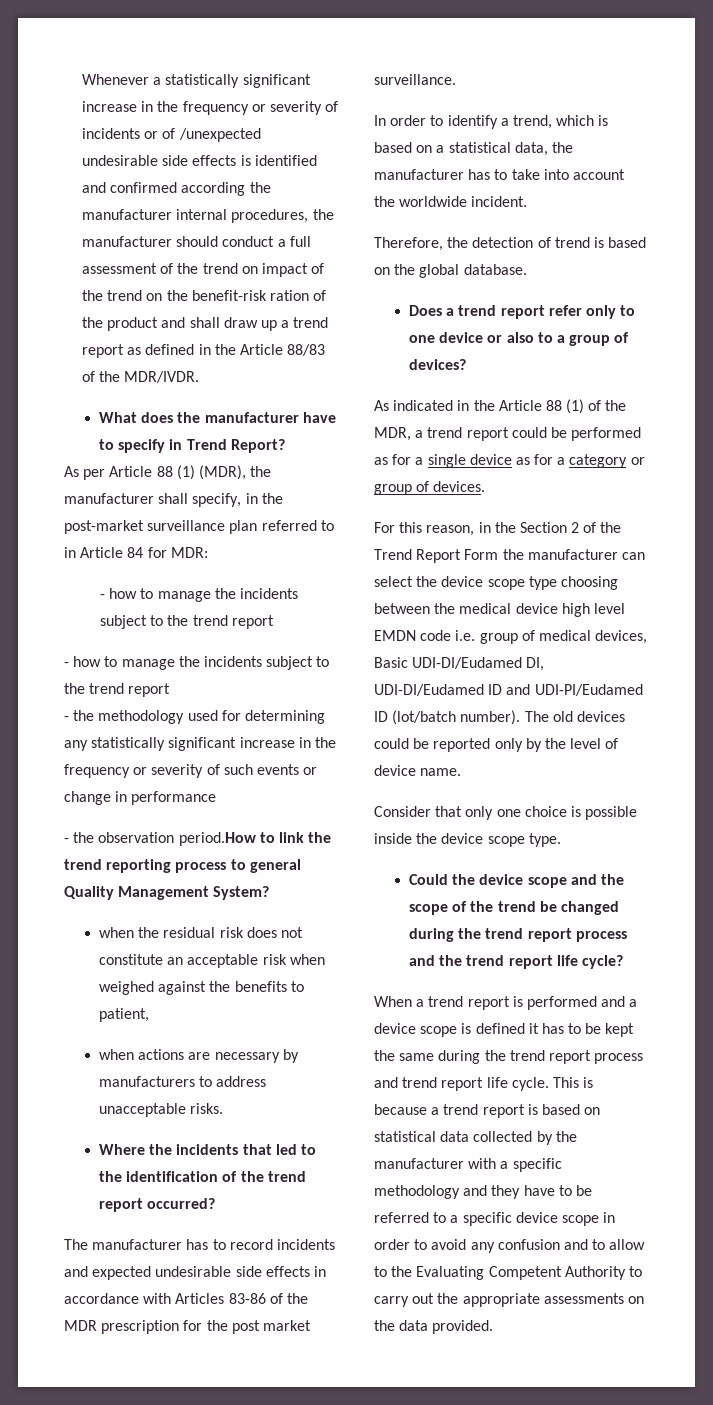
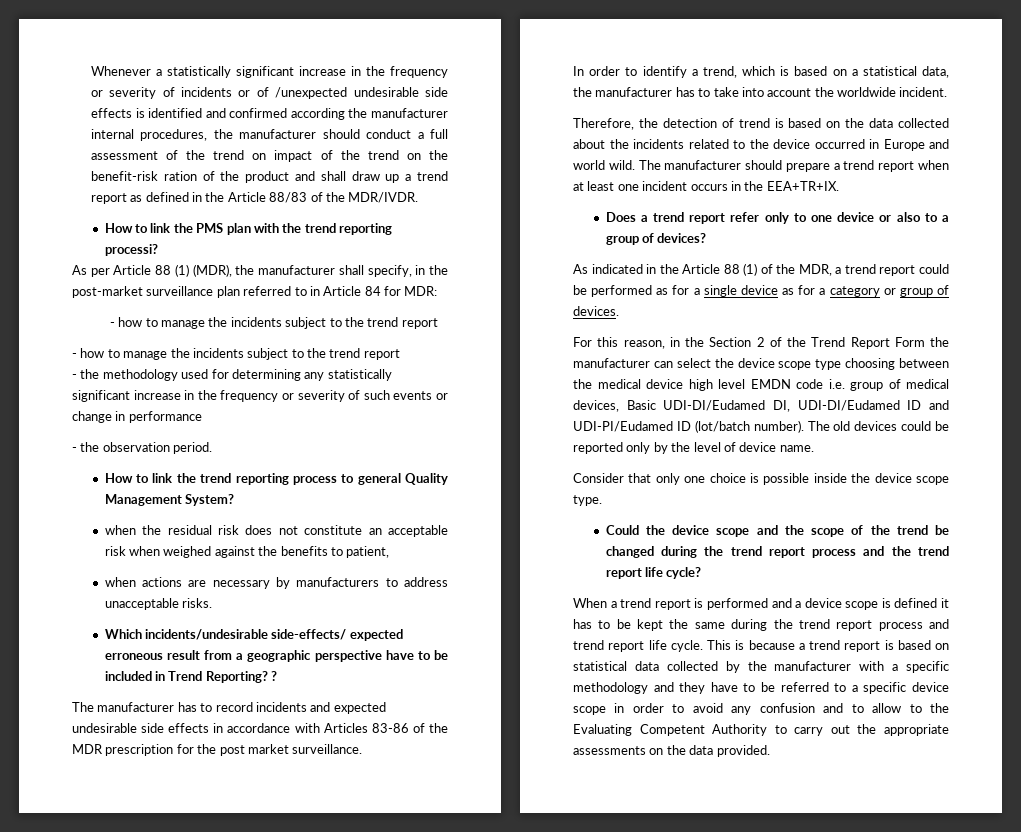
[99,412,336,423] [99,439,285,453] What does the manufacturer have to specify in Trend Report? -> [104,223,393,235] [104,244,158,256] How to link the PMS plan with the trend reporting processi?
[178,832,256,846] period.How -> [173,442,213,454] [104,473,133,483] period. // How
[99,1144,316,1155] [99,1171,306,1182] [99,1198,216,1212] Where the incidents that led to the identification of the trend report occurred? -> [104,629,403,641] [104,650,448,662] [104,671,278,683] Which incidents/undesirable side-effects/ expected erroneous result from a geographic perspective have to be included in Trend Reporting? ?
[419,264,527,278] global database. -> [869,118,949,128] [573,139,949,151] [573,160,949,172] [573,181,839,191] data collected about the incidents related to the device occurred in Europe and world wild. The manufacturer should prepare a trend report when at least one incident occurs in the EEA+TR+IX.

